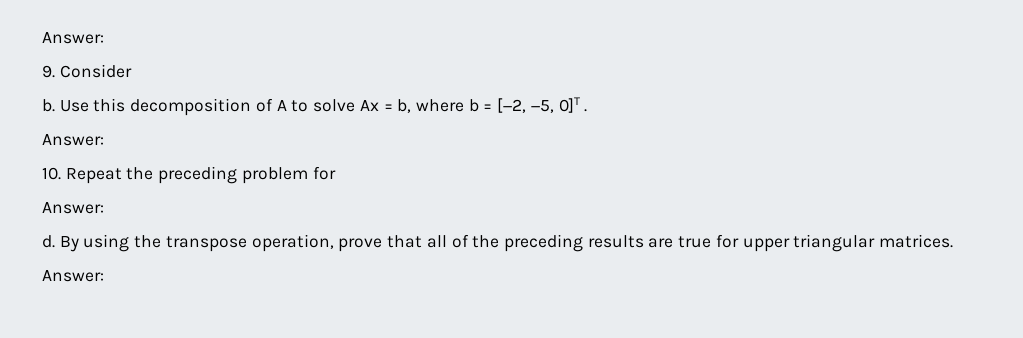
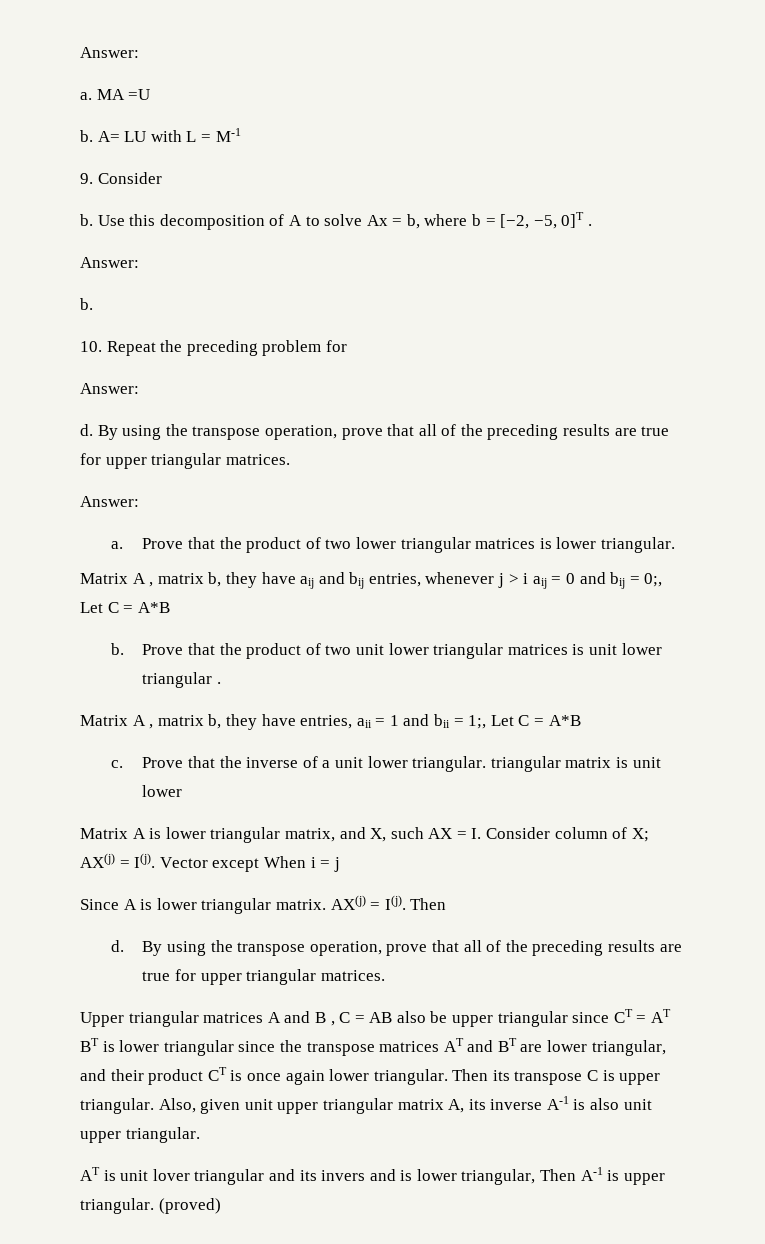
[42,32,104,44] Answer: -> [80,47,139,58] [80,89,151,100] [80,128,241,142] Answer: // a. MA =U // b. A= LU with L = M-1
(104, 140) none -> [80,298,93,310] // b.
(104, 276) none -> [111,537,675,553] [80,572,663,589] [80,602,170,613] [111,643,662,659] [142,672,222,688] [80,714,581,730] [111,756,661,772] [142,785,183,797] [80,827,649,843] [80,853,340,872] [80,895,447,914] [111,940,682,956] [142,969,385,985] [80,1009,672,1027] [80,1038,666,1056] [80,1067,661,1085] [80,1096,652,1114] [80,1127,200,1143] [80,1167,665,1185] [80,1198,221,1214] // a. Prove that the product of two lower triangular matrices is lower triangular. // Matrix A , matrix b, they have aij and bij entries, whenever j > i aij = 0 and bij = 0;, Let C = A*B // b. Prove that the product of two unit lower triangular matrices is unit lower triangular . // Matrix A , matrix b, they have entries, aii = 1 and bii = 1;, Let C = A*B // c. Prove that the inverse of a unit lower triangular. triangular matrix is unit lower // Matrix A is lower triangular matrix, and X, such AX = I. Consider column of X; AX(j) = I(j). Vector except When i = j // Since A is lower triangular matrix. AX(j) = I(j). Then // d. By using the transpose operation, prove that all of the preceding results are true for upper triangular matrices. // Upper triangular matrices A and B , C = AB also be upper triangular since CT = AT BT is lower triangular since the transpose matrices AT and BT are lower triangular, and their product CT is once again lower triangular. Then its transpose C is upper triangular. Also, given unit upper triangular matrix A, its inverse A-1 is also unit upper triangular. // AT is unit lover triangular and its invers and is lower triangular, Then A-1 is upper triangular. (proved)

